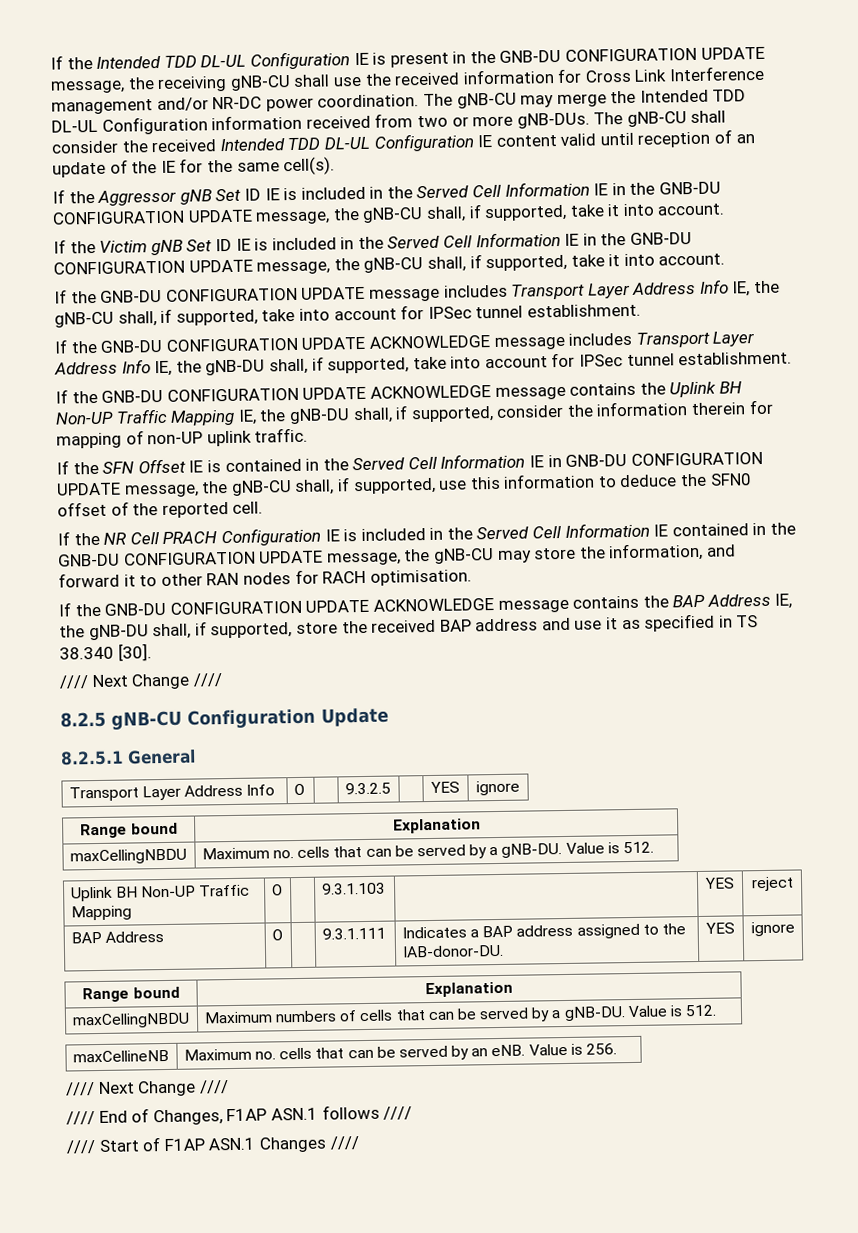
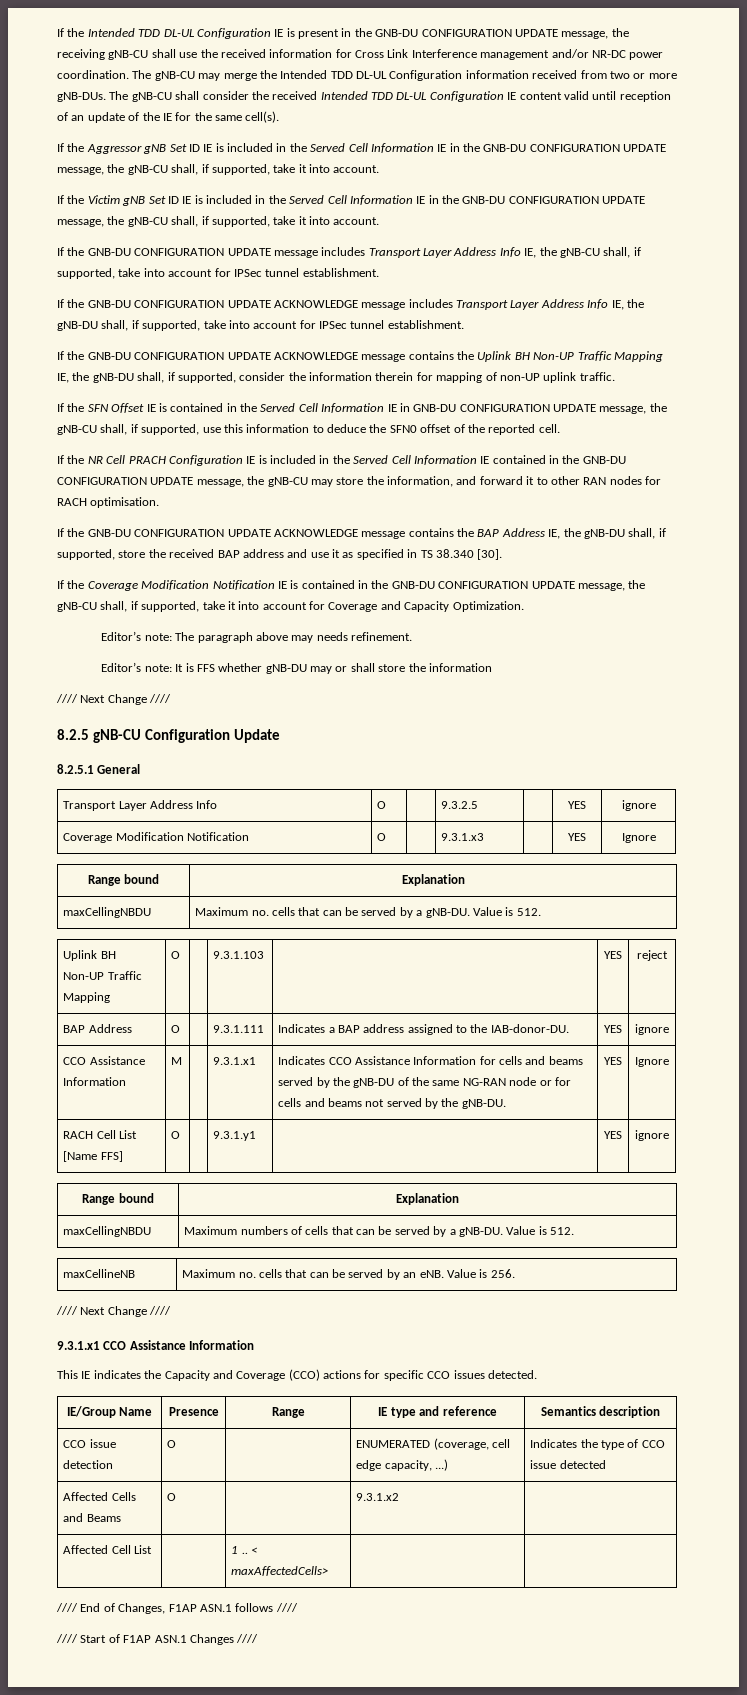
(152, 652) none -> [57,580,646,591] [57,601,524,612] [101,631,413,643] [101,662,492,674] // If the Coverage Modification Notification IE is contained in the GNB-DU CONFIGURATION UPDATE message, the gNB-CU shall, if supported, take it into account for Coverage and Capacity Optimization. // Editor’s note: The paragraph above may needs refinement. // Editor’s note: It is FFS whether gNB-DU may or shall store the information
(520, 788) none -> [63,832,249,843] [377,833,387,841] [441,833,485,841] [568,833,586,841] [621,833,656,843] // Coverage Modification Notification | O | | 9.3.1.x3 | | YES | Ignore
(795, 929) none -> [63,1056,145,1065] [63,1077,127,1086] [171,1057,183,1065] [213,1057,257,1065] [278,1056,583,1065] [278,1077,571,1088] [278,1098,506,1109] [604,1057,622,1065] [635,1057,669,1067] [63,1130,137,1139] [63,1151,123,1162] [171,1131,181,1139] [213,1131,257,1141] [604,1131,622,1139] [635,1130,669,1141] // CCO Assistance Information | M | | 9.3.1.x1 | Indicates CCO Assistance Information for cells and beams served by the gNB-DU of the same NG-RAN node or for cells and beams not served by the gNB-DU. | YES | Ignore // RACH Cell List [Name FFS] | O | | 9.3.1.y1 | | YES | ignore
(229, 1087) none -> [57,1340,255,1350] [57,1369,537,1381] [66,1406,153,1418] [168,1407,219,1416] [271,1407,305,1418] [378,1406,497,1418] [540,1406,661,1418] [63,1439,116,1448] [63,1460,114,1469] [167,1440,177,1448] [356,1438,510,1450] [356,1459,448,1471] [530,1439,665,1450] [530,1460,606,1469] [63,1492,136,1501] [63,1513,121,1522] [167,1493,177,1501] [356,1493,400,1501] [63,1545,152,1554] [231,1546,258,1554] [231,1566,329,1576] // 9.3.1.x1 CCO Assistance Information // This IE indicates the Capacity and Coverage (CCO) actions for specific CCO issues detected. // IE/Group Name | Presence | Range | IE type and reference | Semantics description // CCO issue detection | O | | ENUMERATED (coverage, cell edge capacity, ...) | Indicates the type of CCO issue detected // Affected Cells and Beams | O | | 9.3.1.x2 | // Affected Cell List | | 1 .. < maxAffectedCells> | |

